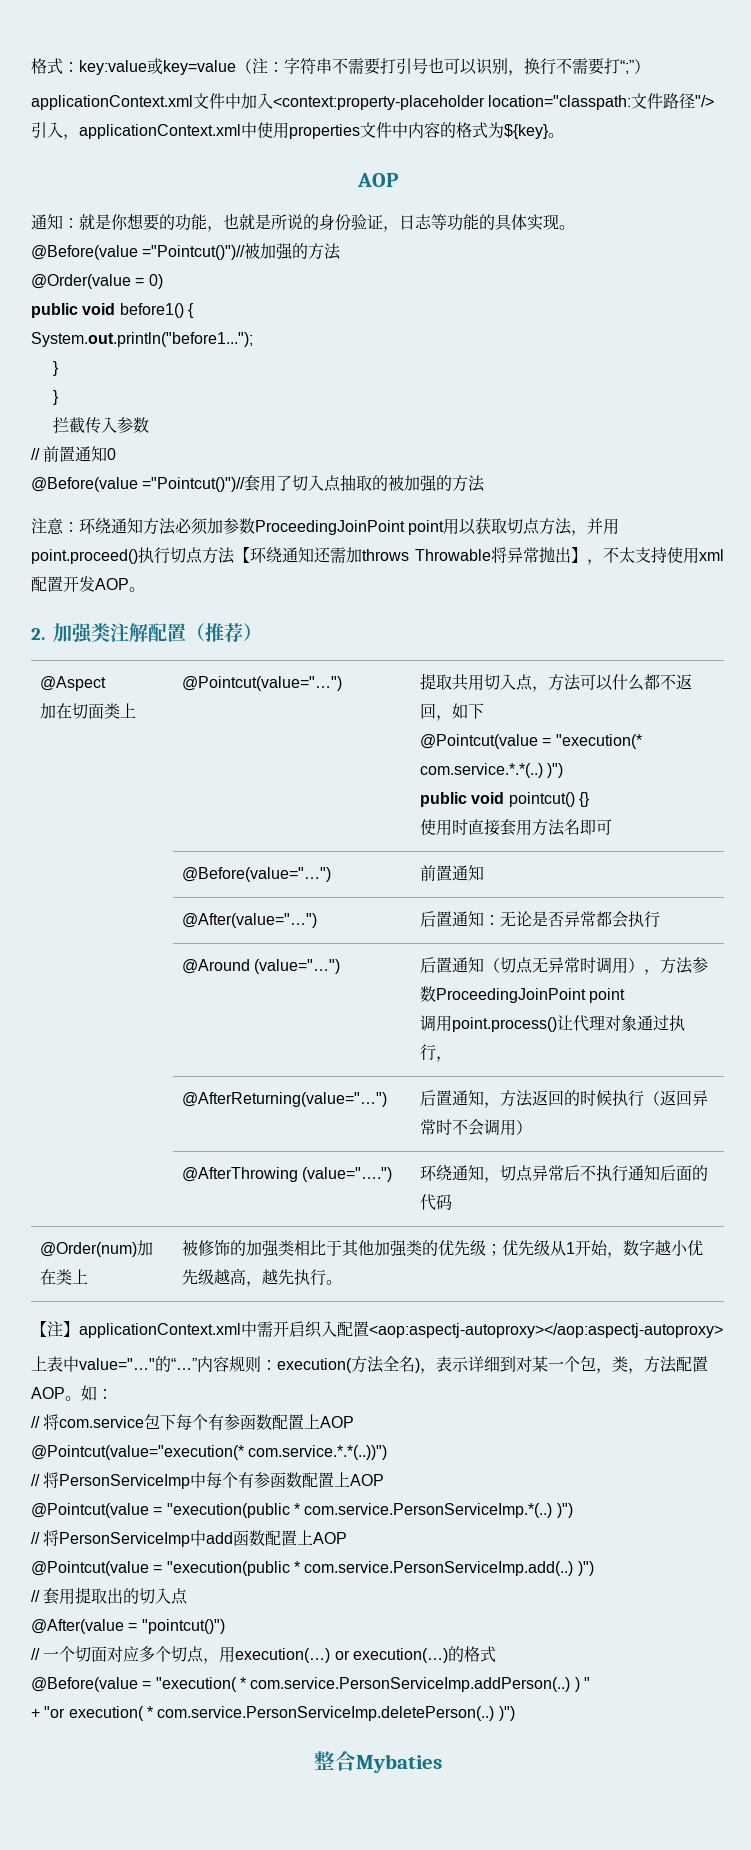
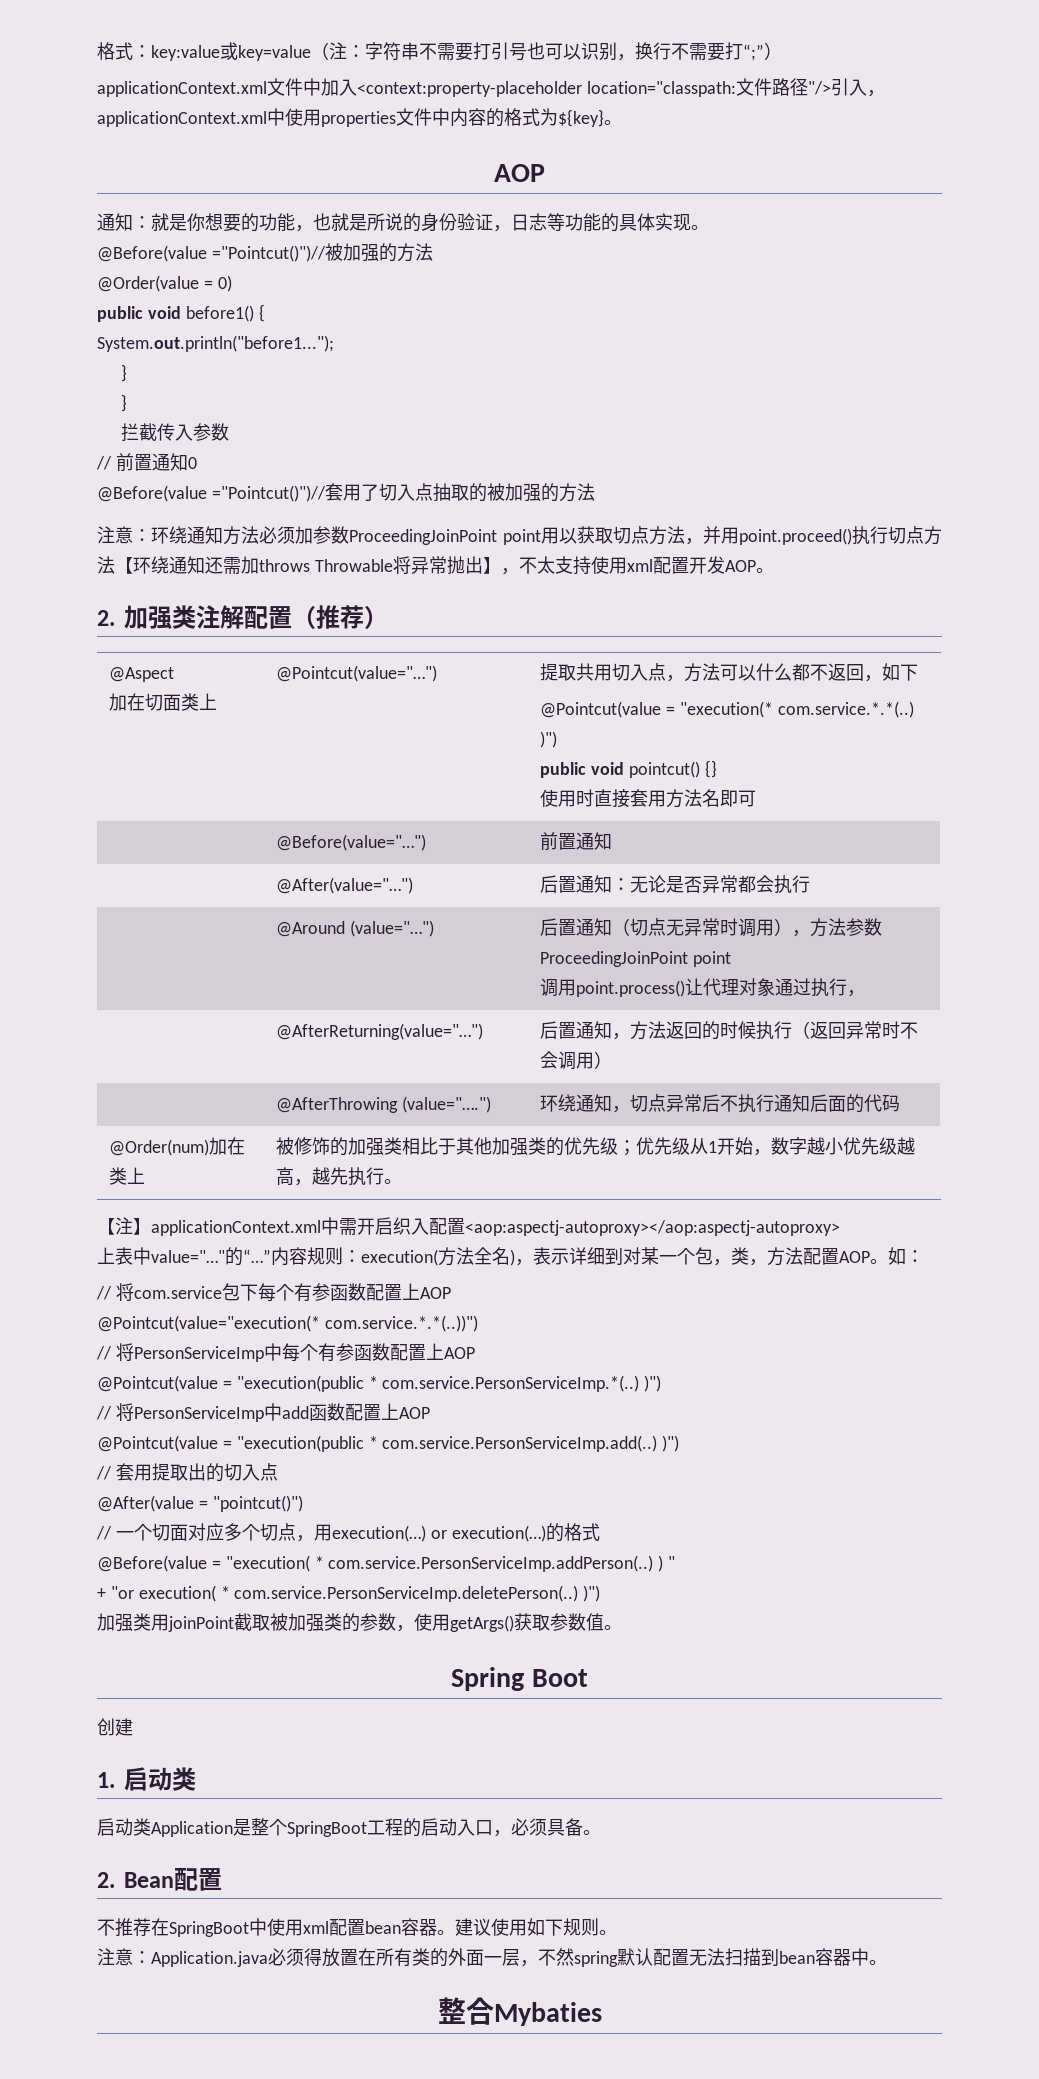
(515, 1713) none -> [97,1613,622,1632] [451,1667,588,1691] [97,1718,133,1736] [97,1767,196,1791] [97,1818,601,1837] [97,1868,222,1891] [97,1918,617,1937] [97,1948,887,1967] // 加强类用joinPoint截取被加强类的参数，使用getArgs()获取参数值。 // Spring Boot // 创建 // 1.启动类 // 启动类Application是整个SpringBoot工程的启动入口，必须具备。 // 2. Bean配置 // 不推荐在SpringBoot中使用xml配置bean容器。建议使用如下规则。 // 注意：Application.java必须得放置在所有类的外面一层，不然spring默认配置无法扫描到bean容器中。

